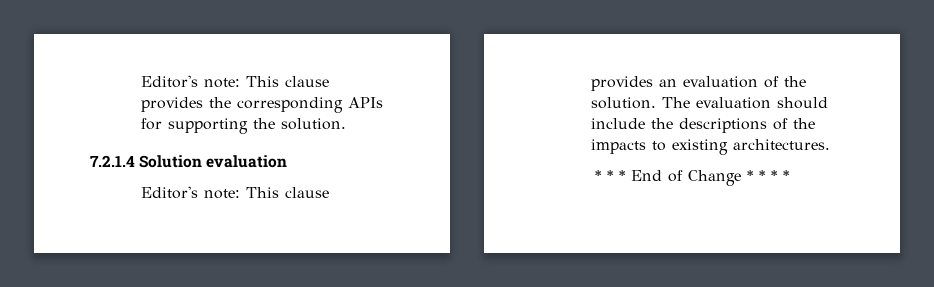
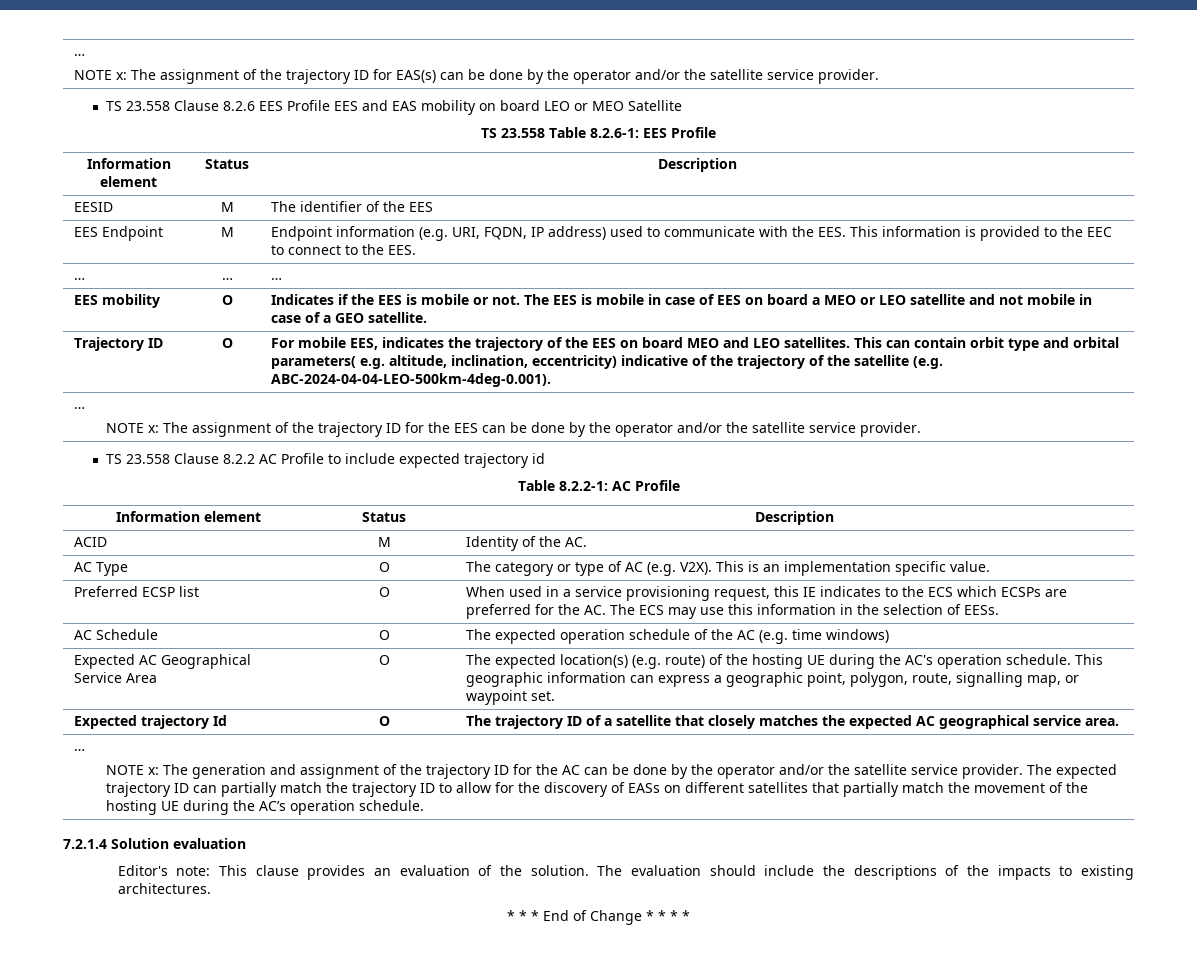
[141,75,330,88] [141,97,384,113] [141,118,347,134] Editor's note: This clause provides the corresponding APIs for supporting the solution. -> [73,54,85,56] [73,69,879,84] [105,100,682,115] [481,127,716,138] [86,158,171,169] [100,176,157,187] [205,159,249,169] [657,158,737,172] [73,202,113,212] [220,202,234,212] [270,201,433,212] [73,226,163,241] [220,227,234,237] [270,226,1112,241] [270,244,416,255] [73,278,85,280] [221,278,233,280] [270,278,282,280] [73,294,160,308] [221,295,233,305] [270,294,1092,305] [270,312,427,323] [73,337,163,351] [221,338,233,348] [270,337,1119,351] [270,355,943,369] [270,373,551,387] [73,407,85,409] [106,422,922,437] [105,453,545,468] [517,480,680,491] [115,511,261,522] [362,512,406,522] [755,511,834,525] [73,537,107,547] [377,537,391,547] [465,536,587,551] [73,562,128,576] [378,562,390,572] [465,561,990,576] [73,586,199,597] [378,587,390,597] [465,586,1067,601] [465,604,999,619] [73,629,158,640] [378,630,390,640] [465,629,889,644] [73,654,251,669] [73,672,157,683] [378,655,390,665] [465,654,1103,669] [465,672,1079,687] [465,690,555,705] [73,715,227,729] [378,716,390,726] [465,715,1119,729] [73,749,85,751] [106,764,1118,779] [106,782,1089,797] [106,800,425,815] … // NOTE x: The assignment of the trajectory ID for EAS(s) can be done by the operator and/or the satellite service provider. // TS 23.558 Clause 8.2.6 EES Profile EES and EAS mobility on board LEO or MEO Satellite // TS 23.558 Table 8.2.6-1: EES Profile // Information element | Status | Description // EESID | M | The identifier of the EES // EES Endpoint | M | Endpoint information (e.g. URI, FQDN, IP address) used to communicate with the EES. This information is provided to the EEC to connect to the EES. // … | … | … // EES mobility | O | Indicates if the EES is mobile or not. The EES is mobile in case of EES on board a MEO or LEO satellite and not mobile in case of a GEO satellite. // Trajectory ID | O | For mobile EES, indicates the trajectory of the EES on board MEO and LEO satellites. This can contain orbit type and orbital parameters( e.g. altitude, inclination, eccentricity) indicative of the trajectory of the satellite (e.g. ABC-2024-04-04-LEO-500km-4deg-0.001). // … // NOTE x: The assignment of the trajectory ID for the EES can be done by the operator and/or the satellite service provider. // TS 23.558 Clause 8.2.2 AC Profile to include expected trajectory id // Table 8.2.2-1: AC Profile // Information element | Status | Description // ACID | M | Identity of the AC. // AC Type | O | The category or type of AC (e.g. V2X). This is an implementation specific value. // Preferred ECSP list | O | When used in a service provisioning request, this IE indicates to the ECS which ECSPs are preferred for the AC. The ECS may use this information in the selection of EESs. // AC Schedule | O | The expected operation schedule of the AC (e.g. time windows) // Expected AC Geographical Service Area | O | The expected location(s) (e.g. route) of the hosting UE during the AC's operation schedule. This geographic information can express a geographic point, polygon, route, signalling map, or waypoint set. // Expected trajectory Id | O | The trajectory ID of a satellite that closely matches the expected AC geographical service area. // … // NOTE x: The generation and assignment of the trajectory ID for the AC can be done by the operator and/or the satellite service provider. The expected trajectory ID can partially match the trajectory ID to allow for the discovery of EASs on different satellites that partially match the movement of the hosting UE during the AC’s operation schedule.

